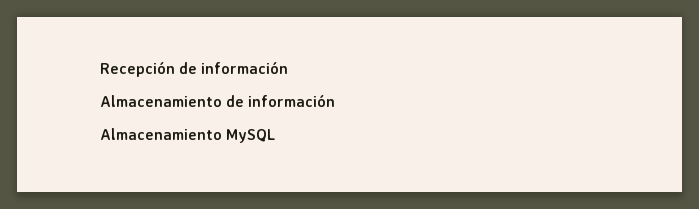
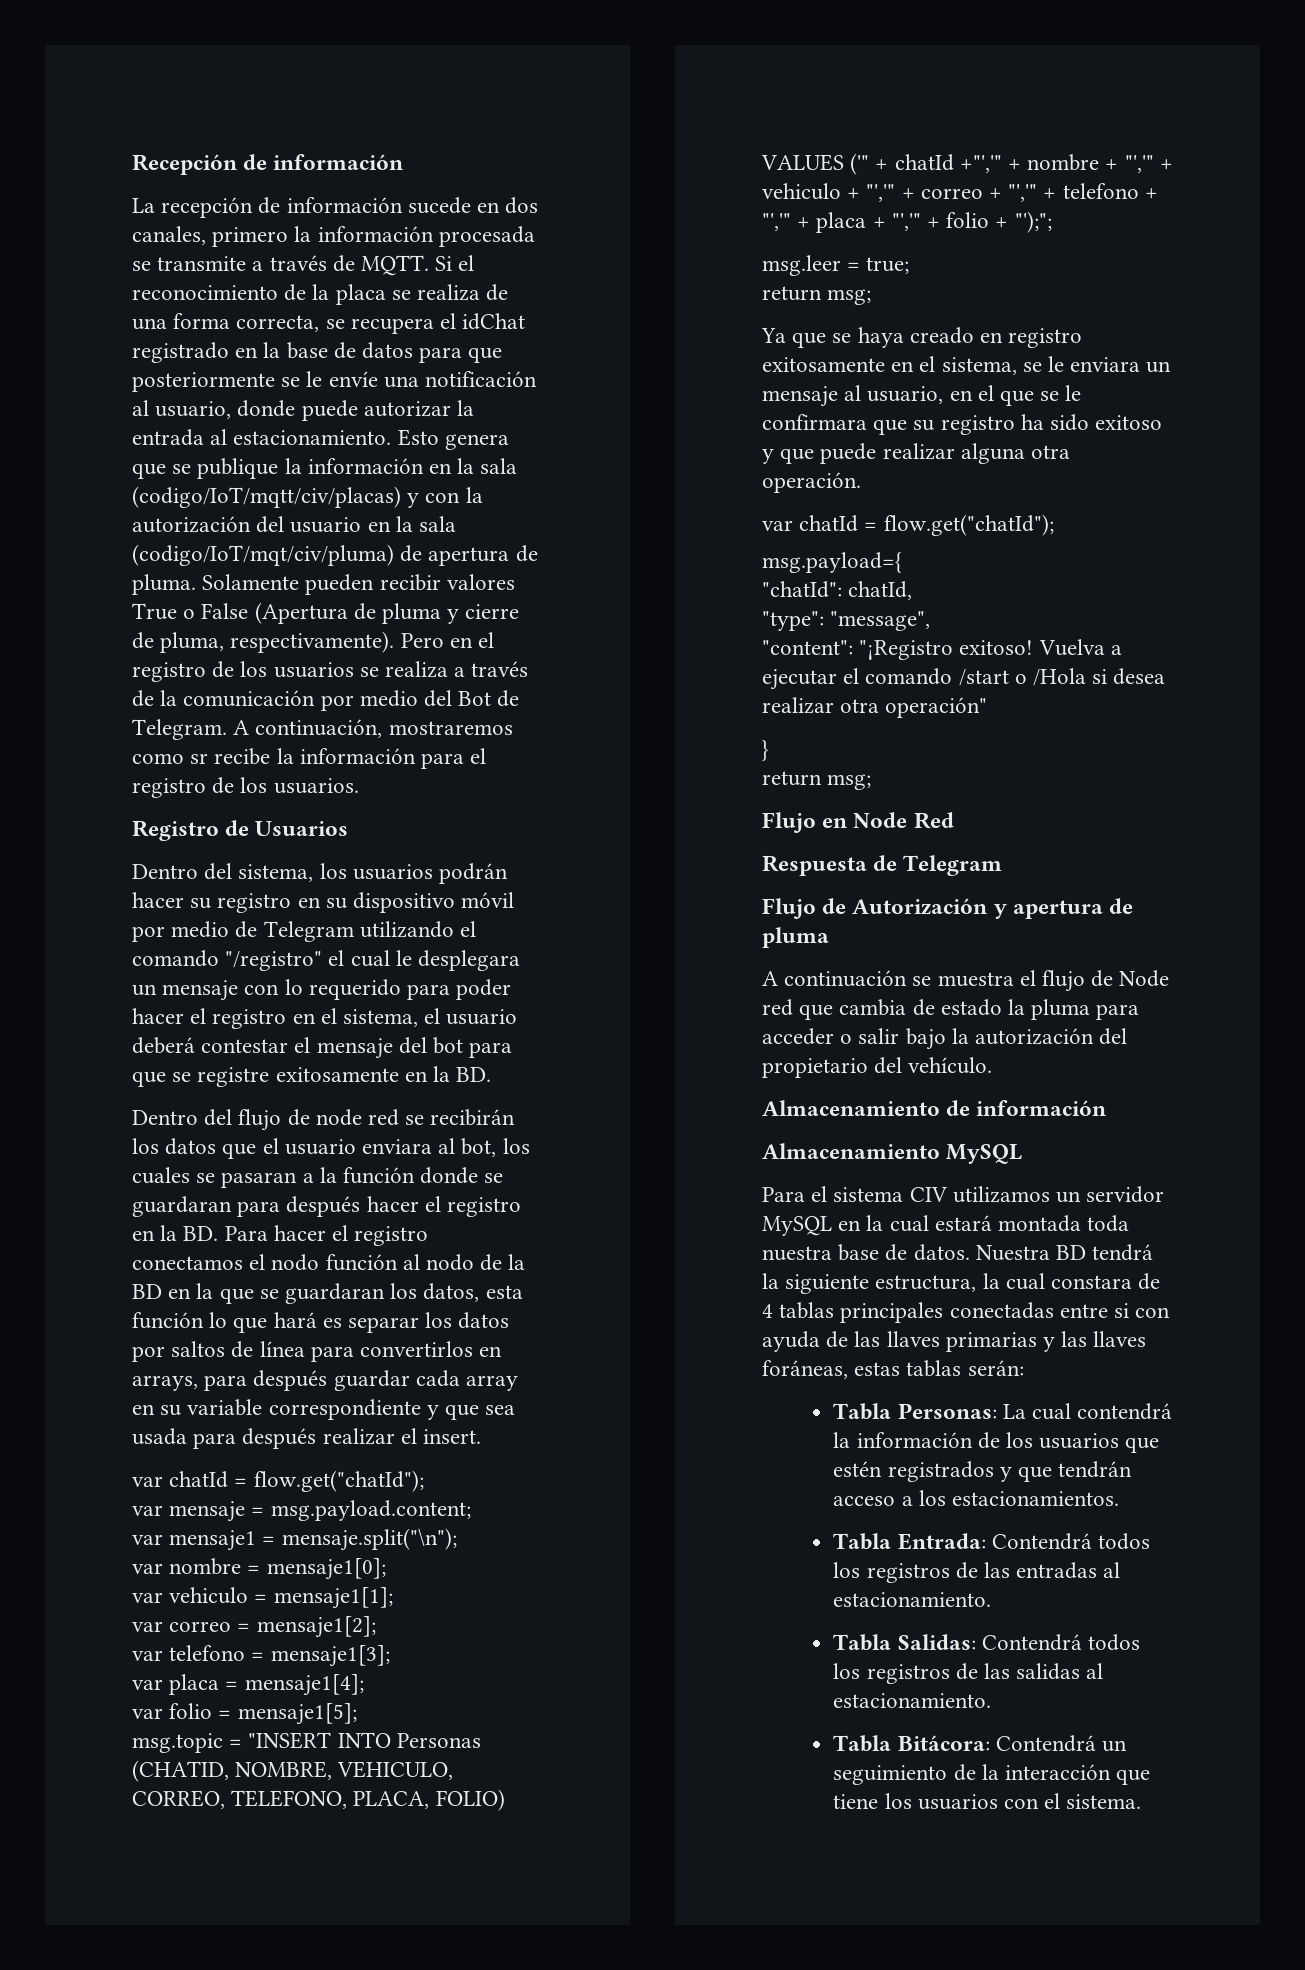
(289, 68) none -> [132,197,539,218] [132,226,535,247] [132,255,475,276] [132,284,509,305] [132,313,526,334] [132,342,503,363] [132,371,538,392] [132,400,475,421] [132,429,509,450] [132,458,518,479] [132,486,483,508] [132,516,457,533] [132,544,538,566] [132,574,515,595] [132,602,520,624] [132,631,495,653] [132,661,529,682] [132,690,520,711] [132,719,513,740] [132,748,487,769] [132,777,359,798] [132,820,349,841] [132,863,509,884] [132,892,515,913] [132,921,477,942] [132,950,521,971] [132,979,512,1001] [132,1008,518,1029] [132,1037,513,1059] [132,1066,492,1087] [132,1109,516,1131] [132,1138,530,1159] [132,1167,504,1188] [132,1196,522,1217] [132,1225,429,1246] [132,1254,526,1271] [132,1283,523,1304] [132,1312,510,1333] [132,1341,503,1362] [132,1370,519,1391] [132,1399,516,1420] [132,1428,482,1449] [132,1470,424,1492] [132,1500,471,1522] [132,1528,457,1551] [132,1558,386,1580] [132,1587,393,1609] [132,1616,376,1638] [132,1645,390,1667] [132,1674,364,1696] [132,1703,357,1725] [132,1732,481,1753] [132,1760,454,1782] [132,1789,505,1811] [761,153,1173,175] [762,183,1158,202] [762,211,1052,233] [762,255,910,276] [762,286,872,305] [761,327,1083,348] [762,356,1172,375] [762,385,1082,407] [762,414,1163,435] [762,443,1071,464] [762,472,861,493] [762,514,1054,536] [762,552,902,573] [762,581,913,600] [762,611,931,631] [762,639,1122,660] [762,668,1166,690] [762,697,988,718] [762,740,769,761] [762,771,872,790] [762,812,954,833] [762,855,1003,876] [762,898,1134,919] [762,927,829,948] [762,970,1170,992] [762,999,1140,1020] [762,1028,1128,1050] [762,1057,993,1078] // La recepción de información sucede en dos canales, primero la información procesada se transmite a través de MQTT. Si el reconocimiento de la placa se realiza de una forma correcta, se recupera el idChat registrado en la base de datos para que posteriormente se le envíe una notificación al usuario, donde puede autorizar la entrada al estacionamiento. Esto genera que se publique la información en la sala (codigo/IoT/mqtt/civ/placas) y con la autorización del usuario en la sala (codigo/IoT/mqt/civ/pluma) de apertura de pluma. Solamente pueden recibir valores True o False (Apertura de pluma y cierre de pluma, respectivamente). Pero en el registro de los usuarios se realiza a través de la comunicación por medio del Bot de Telegram. A continuación, mostraremos como sr recibe la información para el registro de los usuarios. // Registro de Usuarios // Dentro del sistema, los usuarios podrán hacer su registro en su dispositivo móvil por medio de Telegram utilizando el comando "/registro" el cual le desplegara un mensaje con lo requerido para poder hacer el registro en el sistema, el usuario deberá contestar el mensaje del bot para que se registre exitosamente en la BD. // Dentro del flujo de node red se recibirán los datos que el usuario enviara al bot, los cuales se pasaran a la función donde se guardaran para después hacer el registro en la BD. Para hacer el registro conectamos el nodo función al nodo de la BD en la que se guardaran los datos, esta función lo que hará es separar los datos por saltos de línea para convertirlos en arrays, para después guardar cada array en su variable correspondiente y que sea usada para después realizar el insert. // var chatId = flow.get("chatId"); // var mensaje = msg.payload.content; // var mensaje1 = mensaje.split("\n"); // var nombre = mensaje1[0]; // var vehiculo = mensaje1[1]; // var correo = mensaje1[2]; // var telefono = mensaje1[3]; // var placa = mensaje1[4]; // var folio = mensaje1[5]; // msg.topic = "INSERT INTO Personas (CHATID, NOMBRE, VEHICULO, CORREO, TELEFONO, PLACA, FOLIO) VALUES ('" + chatId +"','" + nombre + "','" + vehiculo + "','" + correo + "','" + telefono + "','" + placa + "','" + folio + "');"; // msg.leer = true; // return msg; // Ya que se haya creado en registro exitosamente en el sistema, se le enviara un mensaje al usuario, en el que se le confirmara que su registro ha sido exitoso y que puede realizar alguna otra operación. // var chatId = flow.get("chatId"); // msg.payload={ // "chatId": chatId, // "type": "message", // "content": "¡Registro exitoso! Vuelva a ejecutar el comando /start o /Hola si desea realizar otra operación" // } // return msg; // Flujo en Node Red // Respuesta de Telegram // Flujo de Autorización y apertura de pluma // A continuación se muestra el flujo de Node red que cambia de estado la pluma para acceder o salir bajo la autorización del propietario del vehículo.
(276, 136) none -> [762,1186,1165,1203] [762,1215,1130,1236] [762,1244,1154,1261] [762,1273,1161,1294] [762,1302,1171,1323] [762,1331,1147,1352] [762,1360,1024,1379] [833,1403,1173,1420] [833,1432,1160,1453] [833,1461,1133,1482] [833,1490,1119,1506] [833,1533,1150,1550] [833,1562,1121,1583] [833,1592,992,1607] [833,1634,1140,1651] [833,1663,1104,1684] [833,1693,992,1708] [833,1735,1127,1752] [833,1764,1151,1785] [833,1793,1142,1810] // Para el sistema CIV utilizamos un servidor MySQL en la cual estará montada toda nuestra base de datos. Nuestra BD tendrá la siguiente estructura, la cual constara de 4 tablas principales conectadas entre si con ayuda de las llaves primarias y las llaves foráneas, estas tablas serán: // Tabla Personas: La cual contendrá la información de los usuarios que estén registrados y que tendrán acceso a los estacionamientos. // Tabla Entrada: Contendrá todos los registros de las entradas al estacionamiento. // Tabla Salidas: Contendrá todos los registros de las salidas al estacionamiento. // Tabla Bitácora: Contendrá un seguimiento de la interacción que tiene los usuarios con el sistema.

